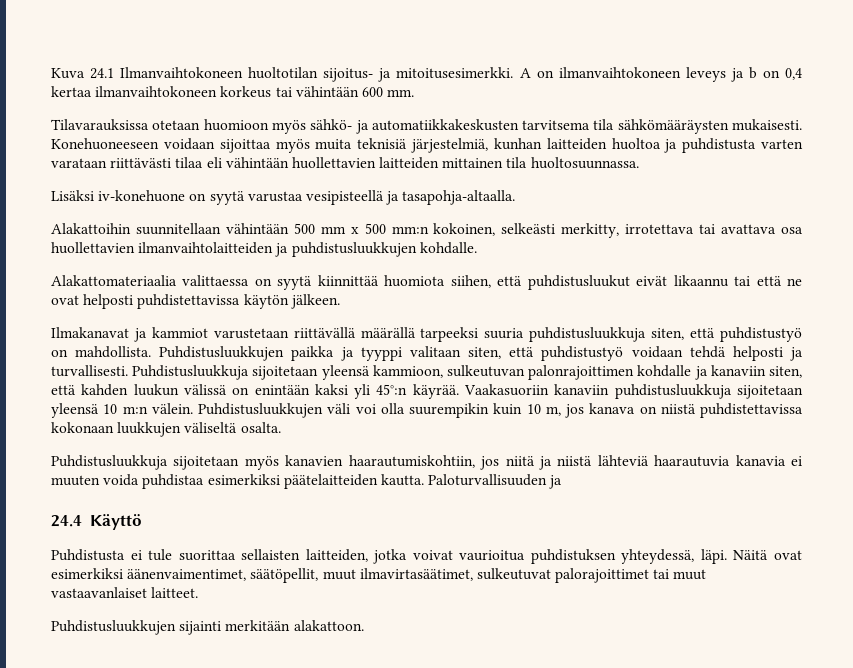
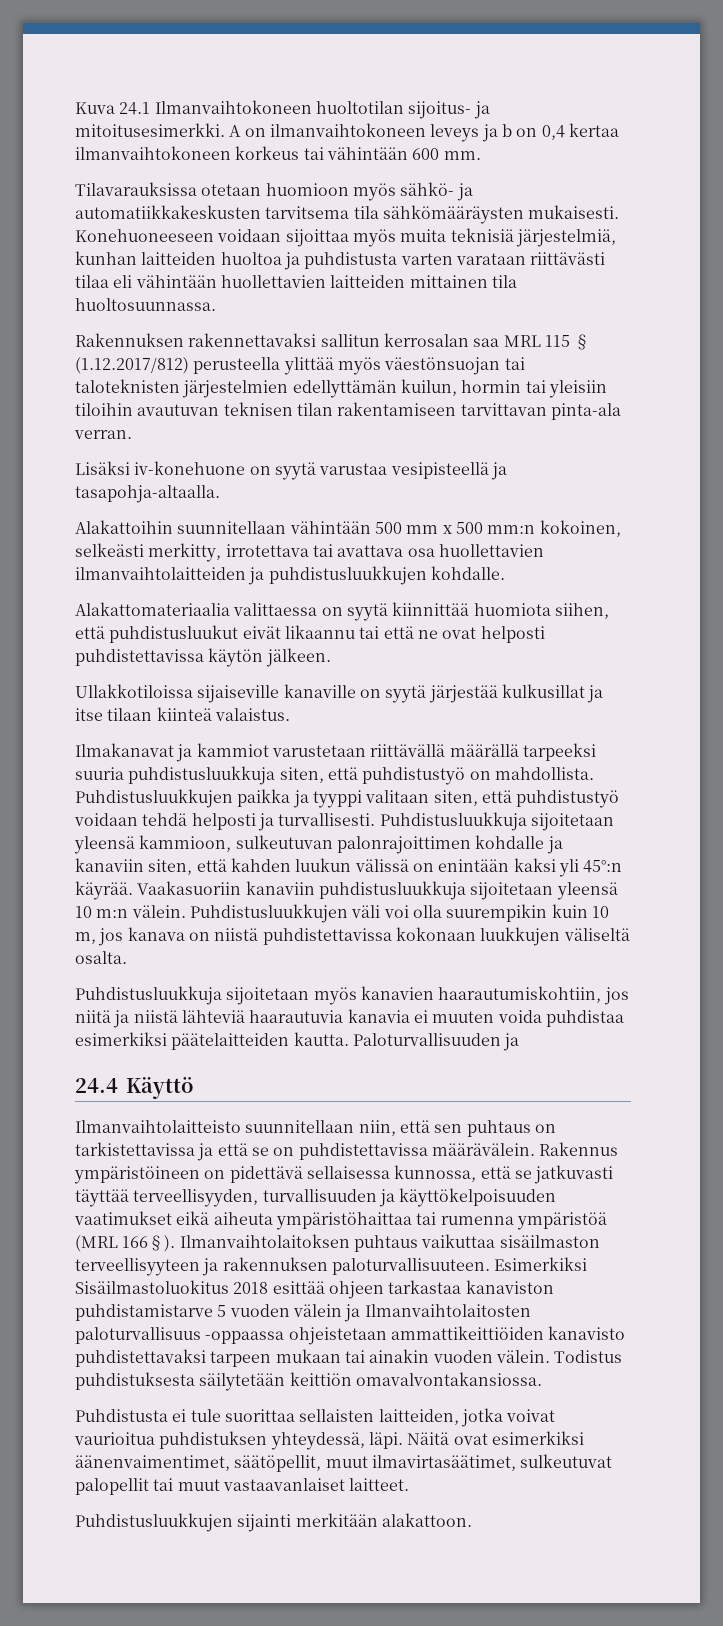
(639, 163) none -> [75,333,591,350] [75,357,525,375] [75,379,607,398] [75,402,621,420] [74,430,132,439] // Rakennuksen rakennettavaksi sallitun kerrosalan saa MRL 115 § (1.12.2017/812) perusteella ylittää myös väestönsuojan tai taloteknisten järjestelmien edellyttämän kuilun, hormin tai yleisiin tiloihin avautuvan teknisen tilan rakentamiseen tarvittavan pinta-ala verran.
(340, 301) none -> [75,684,604,703] [75,707,290,721] // Ullakkotiloissa sijaiseville kanaville on syytä järjestää kulkusillat ja itse tilaan kiinteä valaistus.
(142, 522) none -> [75,1120,556,1137] [75,1142,619,1161] [74,1165,614,1184] [75,1188,557,1207] [74,1211,607,1230] [75,1234,600,1252] [75,1257,588,1276] [75,1280,554,1299] [75,1304,531,1322] [75,1326,626,1345] [75,1349,623,1367] [75,1372,542,1391] // Ilmanvaihtolaitteisto suunnitellaan niin, että sen puhtaus on tarkistettavissa ja että se on puhdistettavissa määrävälein. Rakennus ympäristöineen on pidettävä sellaisessa kunnossa, että se jatkuvasti täyttää terveellisyyden, turvallisuuden ja käyttökelpoisuuden vaatimukset eikä aiheuta ympäristöhaittaa tai rumenna ympäristöä (MRL 166§). Ilmanvaihtolaitoksen puhtaus vaikuttaa sisäilmaston terveellisyyteen ja rakennuksen paloturvallisuuteen. Esimerkiksi Sisäilmastoluokitus 2018 esittää ohjeen tarkastaa kanaviston puhdistamistarve 5 vuoden välein ja Ilmanvaihtolaitosten paloturvallisuus -oppaassa ohjeistetaan ammattikeittiöiden kanavisto puhdistettavaksi tarpeen mukaan tai ainakin vuoden välein. Todistus puhdistuksesta säilytetään keittiön omavalvontakansiossa.
[555,568,650,583] palorajoittimet -> [75,1478,149,1495] palopellit

